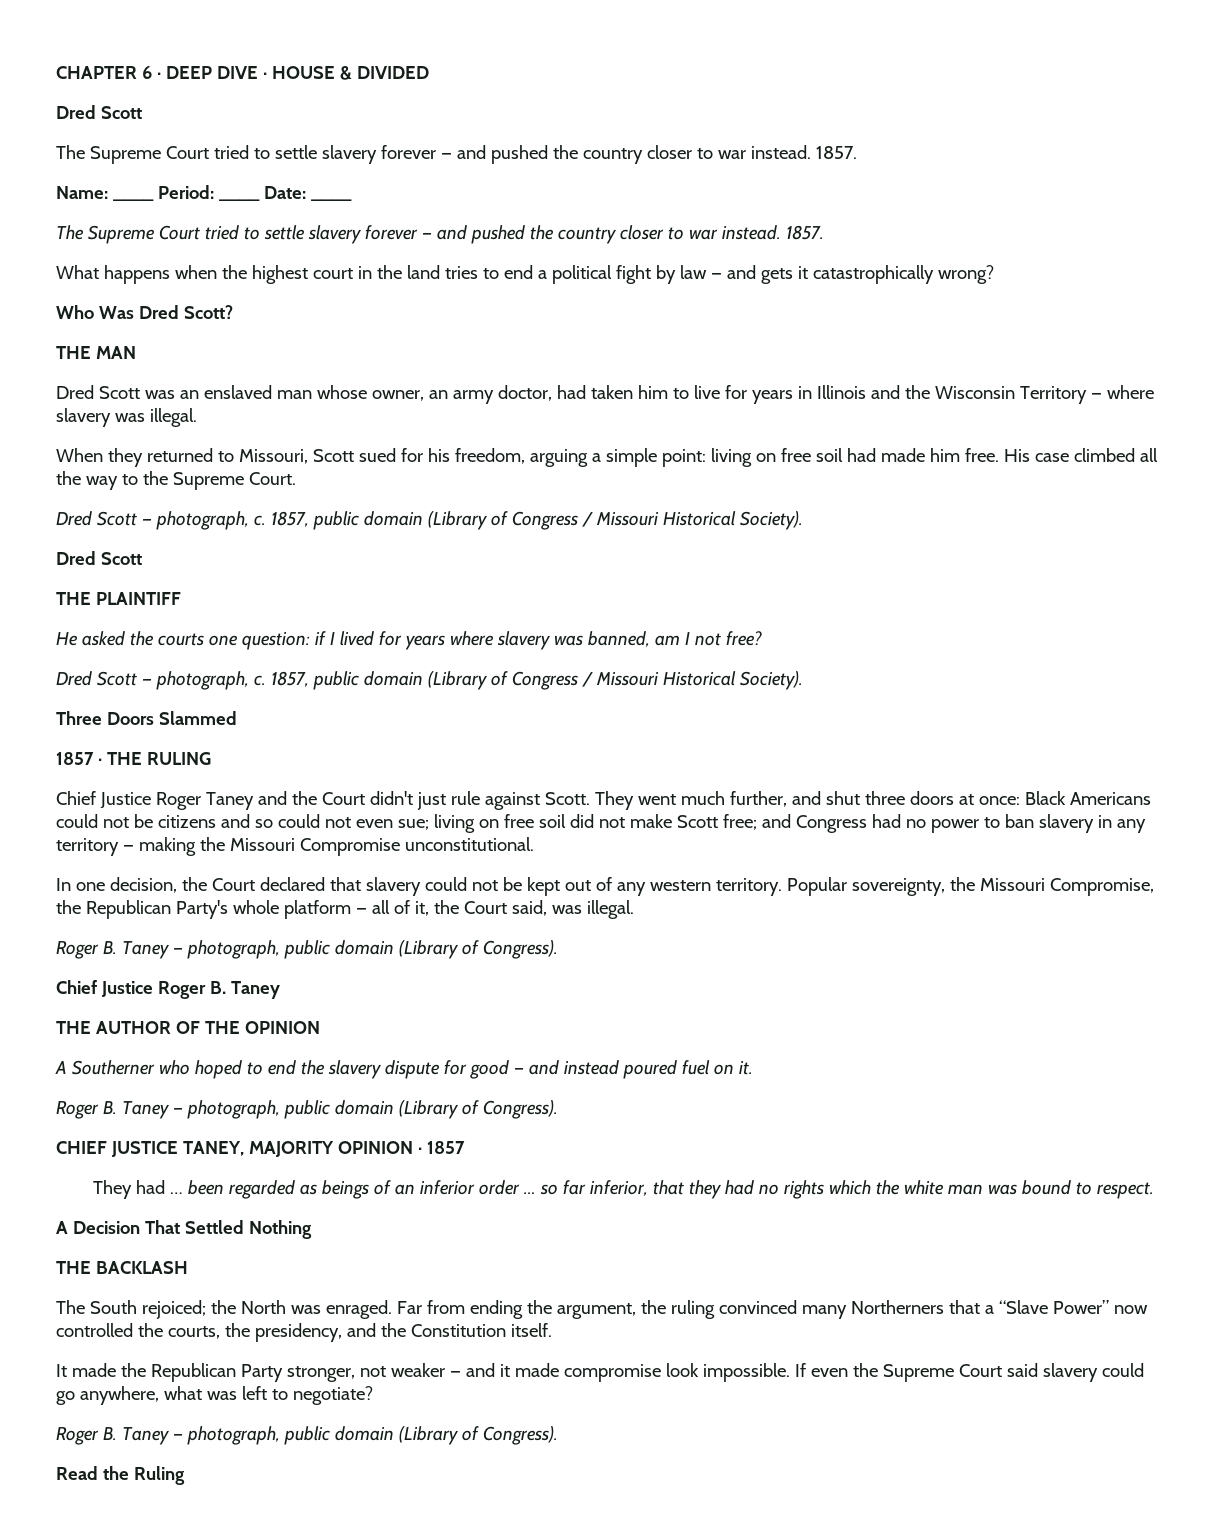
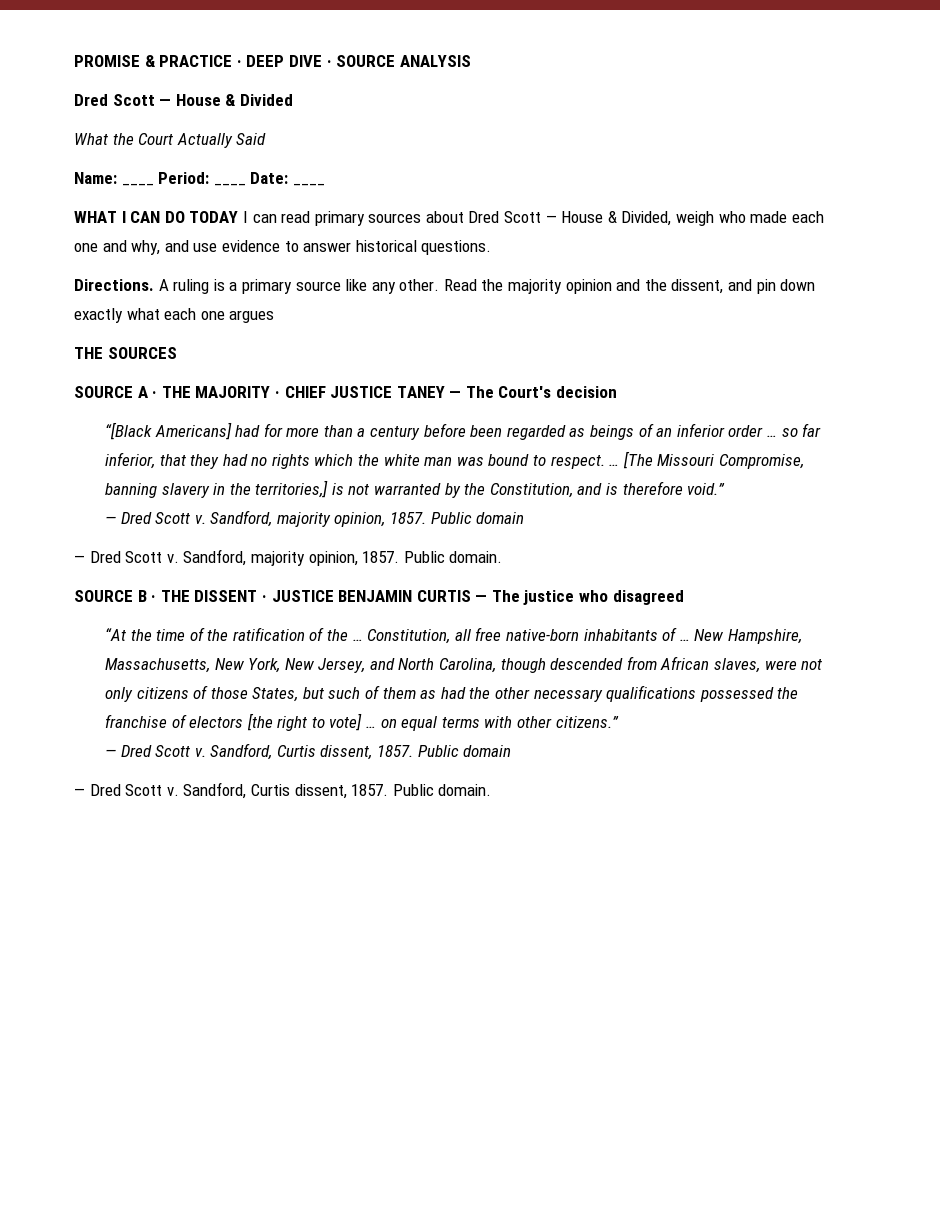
[56,66,152,79] CHAPTER 6 -> [74,55,233,67] PROMISE & PRACTICE
[271,66,429,80] [56,105,142,119] [56,145,857,164] HOUSE & DIVIDED // Dred Scott // The Supreme Court tried to settle slavery forever — and pushed the country closer to war instead. 1857. -> [336,55,471,67] [74,94,293,106] [74,133,267,148] SOURCE ANALYSIS // Dred Scott — House & Divided // What the Court Actually Said
[56,225,824,244] [56,265,994,284] [56,305,233,319] [56,346,136,359] [56,385,1154,404] [56,408,197,427] [56,448,1158,467] [56,471,296,490] [56,511,803,530] [56,551,142,565] [56,592,181,605] [56,631,762,650] [56,671,803,690] [56,711,237,725] [56,752,211,765] [56,791,1151,810] [56,814,1146,833] [56,837,534,856] [56,877,1154,896] [56,900,634,919] [56,940,558,959] [56,980,280,999] [56,1021,320,1034] [55,1060,753,1079] [56,1100,558,1119] [56,1141,465,1157] [92,1180,183,1199] The Supreme Court tried to settle slavery forever — and pushed the country closer to war instead. 1857. // What happens when the highest court in the land tries to end a political fight by law — and gets it catastrophically wrong? // Who Was Dred Scott? // THE MAN // Dred Scott was an enslaved man whose owner, an army doctor, had taken him to live for years in Illinois and the Wisconsin Territory — where slavery was illegal. // When they returned to Missouri, Scott sued for his freedom, arguing a simple point: living on free soil had made him free. His case climbed all the way to the Supreme Court. // Dred Scott — photograph, c. 1857, public domain (Library of Congress / Missouri Historical Society). // Dred Scott // THE PLAINTIFF // He asked the courts one question: if I lived for years where slavery was banned, am I not free? // Dred Scott — photograph, c. 1857, public domain (Library of Congress / Missouri Historical Society). // Three Doors Slammed // 1857 · THE RULING // Chief Justice Roger Taney and the Court didn't just rule against Scott. They went much further, and shut three doors at once: Black Americans could not be citizens and so could not even sue; living on free soil did not make Scott free; and Congress had no power to ban slavery in any territory — making the Missouri Compromise unconstitutional. // In one decision, the Court declared that slavery could not be kept out of any western territory. Popular sovereignty, the Missouri Compromise, the Republican Party's whole platform — all of it, the Court said, was illegal. // Roger B. Taney — photograph, public domain (Library of Congress). // Chief Justice Roger B. Taney // THE AUTHOR OF THE OPINION // A Southerner who hoped to end the slavery dispute for good — and instead poured fuel on it. // Roger B. Taney — photograph, public domain (Library of Congress). // CHIEF JUSTICE TANEY, MAJORITY OPINION · 1857 // They had … -> [74,211,824,226] [74,240,492,255] [74,279,816,294] [74,308,275,323] [74,347,177,359] [74,386,618,398] [104,422,466,440] WHAT I CAN DO TODAY I can read primary sources about Dred Scott — House & Divided, weigh who made each one and why, and use evidence to answer historical questions. // Directions. A ruling is a primary source like any other. Read the majority opinion and the dissent, and pin down exactly what each one argues // THE SOURCES // SOURCE A · THE MAJORITY · CHIEF JUSTICE TANEY — The Court's decision // “[Black Americans] had for more than a century before
[56,1220,312,1239] [56,1261,188,1274] [56,1300,1148,1319] [56,1323,552,1342] [56,1363,1144,1382] [56,1386,373,1405] [56,1426,558,1445] [56,1466,185,1485] // A Decision That Settled Nothing // THE BACKLASH // The South rejoiced; the North was enraged. Far from ending the argument, the ruling convinced many Northerners that a “Slave Power” now controlled the courts, the presidency, and the Constitution itself. // It made the Republican Party stronger, not weaker — and it made compromise look impossible. If even the Supreme Court said slavery could go anywhere, what was left to negotiate? // Roger B. Taney — photograph, public domain (Library of Congress). // Read the Ruling -> [609,451,804,469] [104,480,726,498] [104,510,525,527] [74,549,503,566] [74,590,684,605] [104,627,802,644] [104,656,823,673] [104,685,799,702] [104,713,619,731] [104,743,512,760] [74,782,492,799] … [The Missouri Compromise, banning slavery in the territories,] is not warranted by the Constitution, and is therefore void.” // — Dred Scott v. Sandford, majority opinion, 1857. Public domain // — Dred Scott v. Sandford, majority opinion, 1857. Public domain. // SOURCE B · THE DISSENT · JUSTICE BENJAMIN CURTIS — The justice who disagreed // “At the time of the ratification of the … Constitution, all free native-born inhabitants of … New Hampshire, Massachusetts, New York, New Jersey, and North Carolina, though descended from African slaves, were not only citizens of those States, but such of them as had the other necessary qualifications possessed the franchise of electors [the right to vote] … on equal terms with other citizens.” // — Dred Scott v. Sandford, Curtis dissent, 1857. Public domain // — Dred Scott v. Sandford, Curtis dissent, 1857. Public domain.

